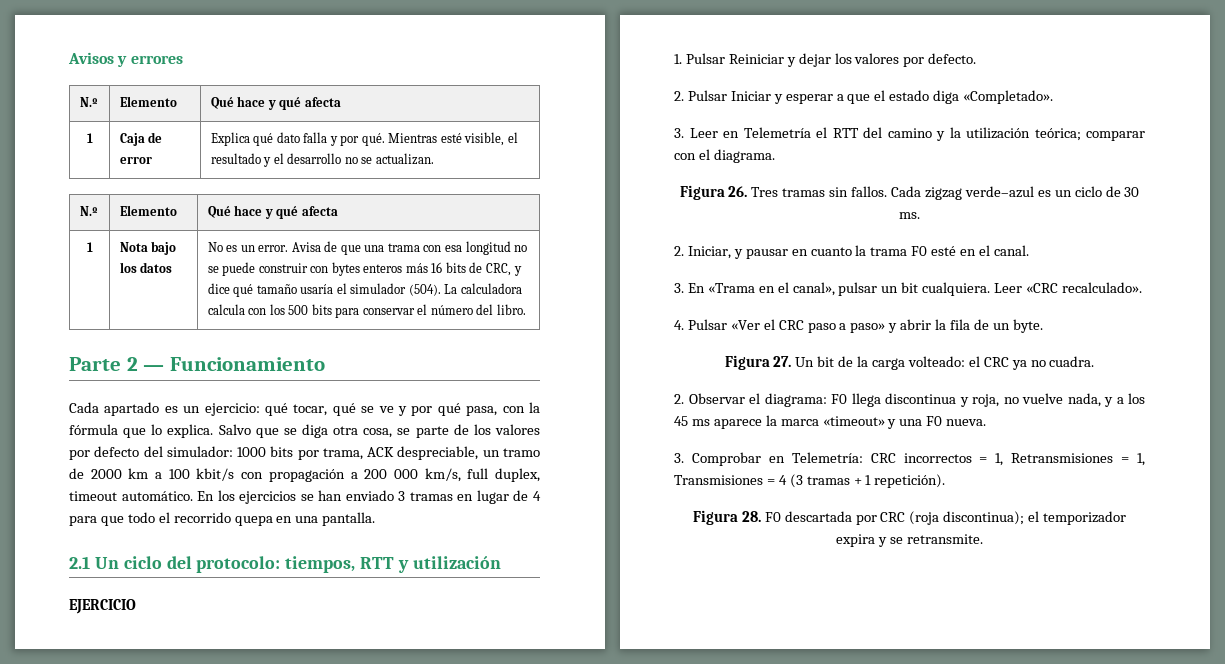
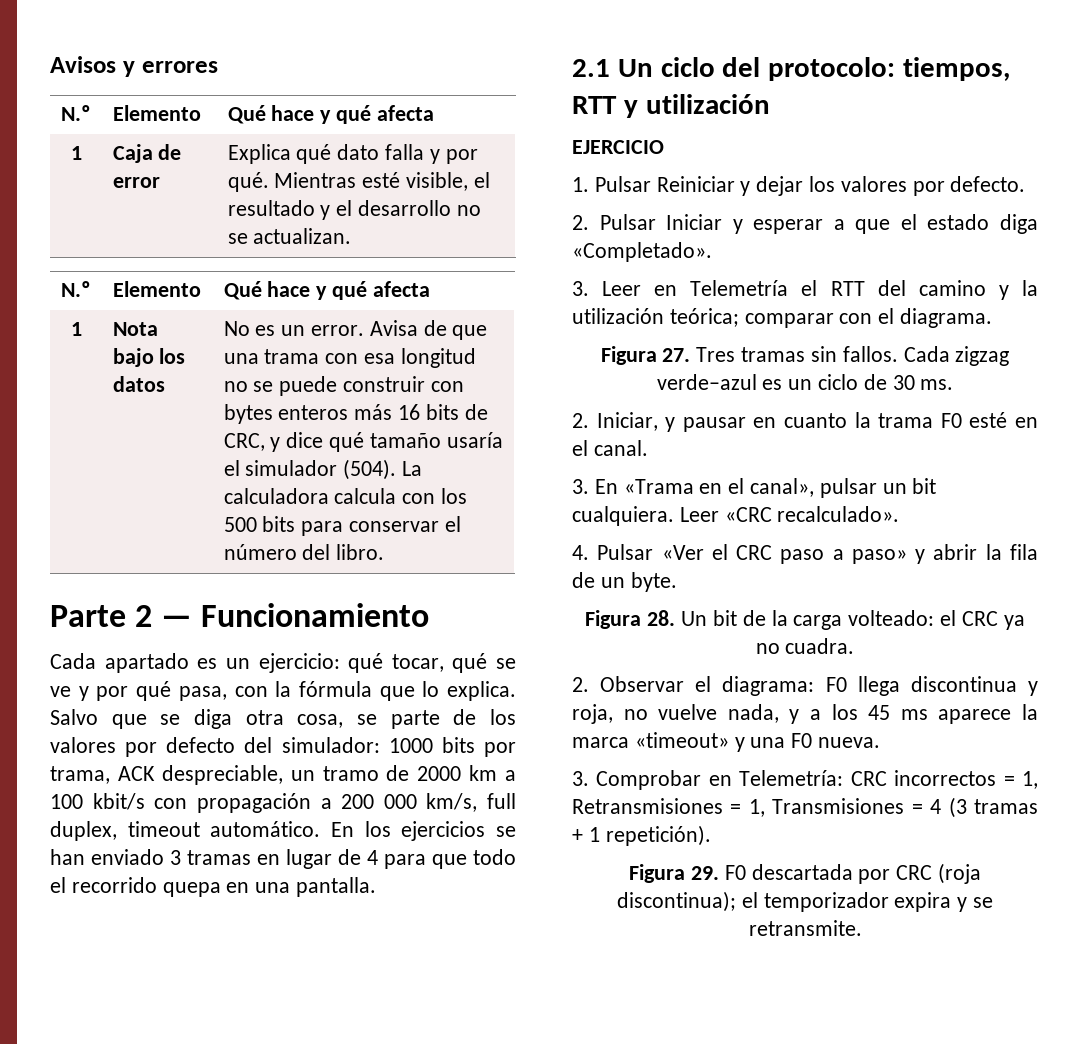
[728,186,748,197] 26. -> [662,348,691,362] 27.
[773,356,792,367] 27. -> [647,610,676,626] 28.
[741,511,761,522] 28. -> [690,866,719,880] 29.

